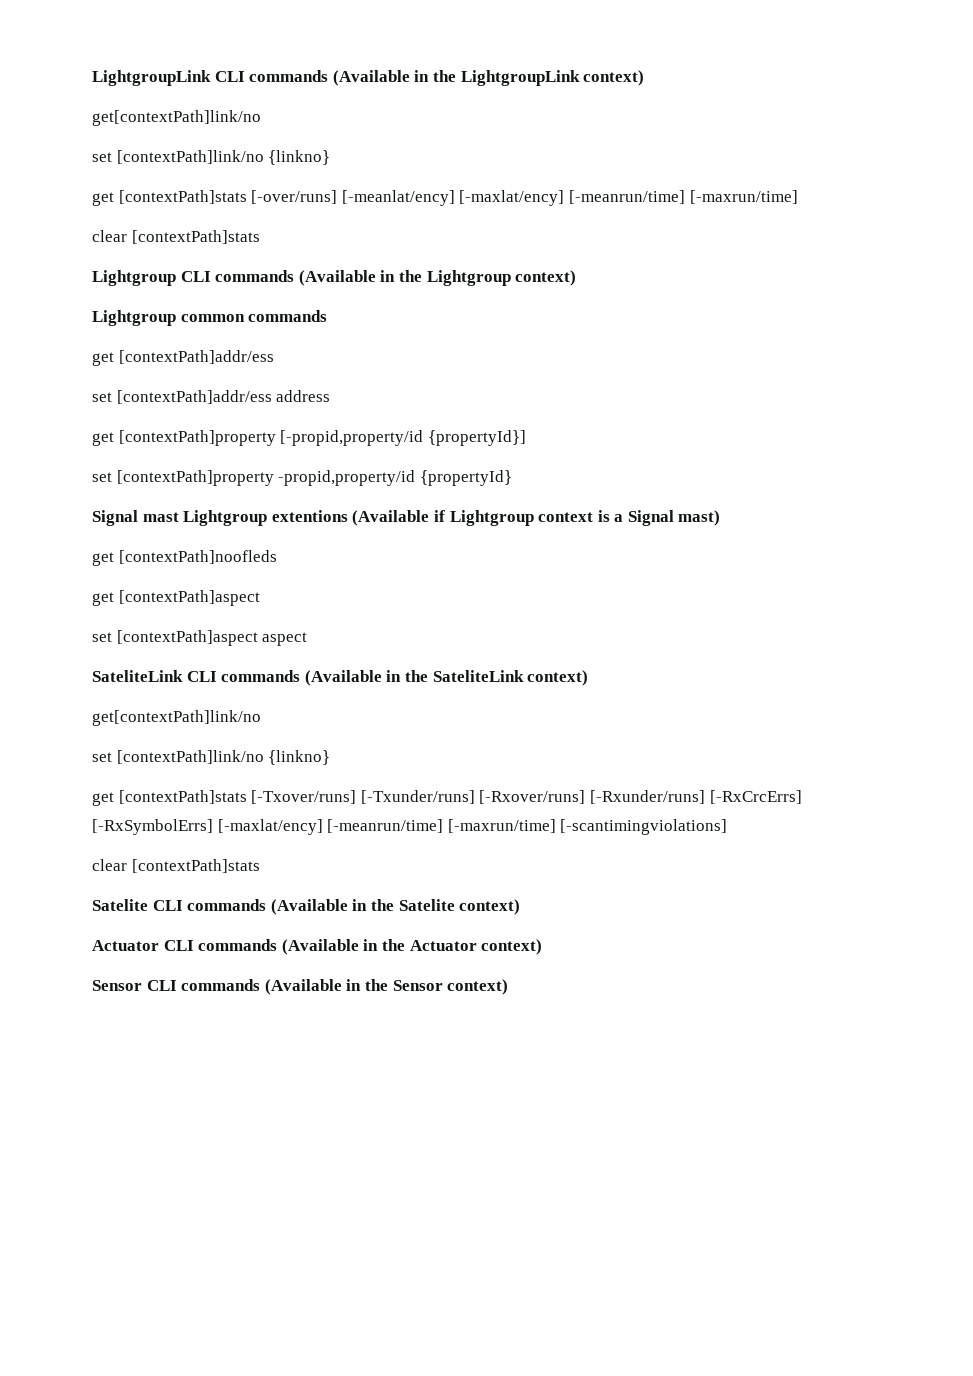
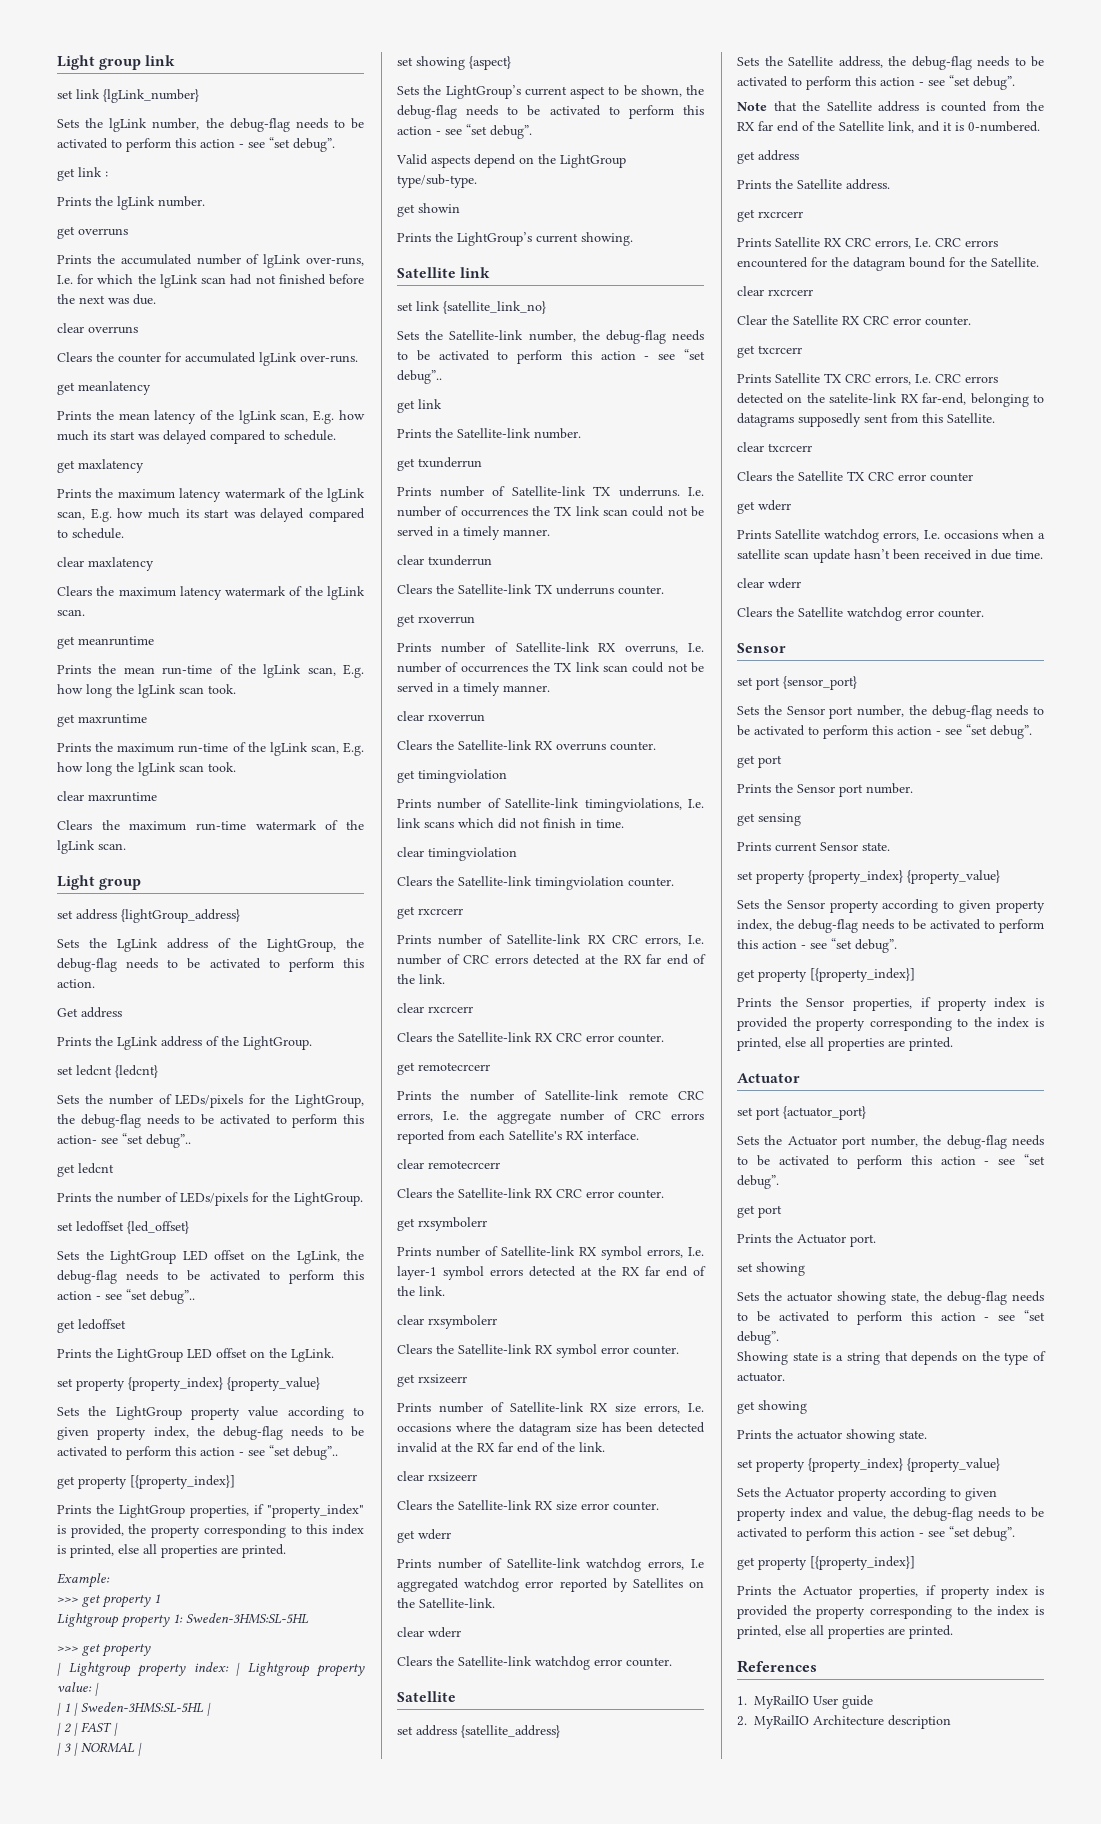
[92,70,645,86] [92,110,261,126] [92,150,331,165] [92,190,798,206] [92,230,260,244] [92,270,577,286] [92,310,328,326] [92,350,274,366] [92,390,331,404] [92,430,526,446] [92,470,512,486] [92,510,721,526] [92,550,277,566] [92,590,260,606] [92,630,308,646] [92,670,589,686] [92,710,261,726] [92,750,331,765] [92,790,802,806] [92,819,728,835] [92,859,260,873] [92,899,521,915] [92,939,543,955] [92,979,509,995] LightgroupLink CLI commands (Available in the LightgroupLink context) // get[contextPath]link/no // set [contextPath]link/no {linkno} // get [contextPath]stats [-over/runs] [-meanlat/ency] [-maxlat/ency] [-meanrun/time] [-maxrun/time] // clear [contextPath]stats // Lightgroup CLI commands (Available in the Lightgroup context) // Lightgroup common commands // get [contextPath]addr/ess // set [contextPath]addr/ess address // get [contextPath]property [-propid,property/id {propertyId}] // set [contextPath]property -propid,property/id {propertyId} // Signal mast Lightgroup extentions (Available if Lightgroup context is a Signal mast) // get [contextPath]noofleds // get [contextPath]aspect // set [contextPath]aspect aspect // SateliteLink CLI commands (Available in the SateliteLink context) // get[contextPath]link/no // set [contextPath]link/no {linkno} // get [contextPath]stats [-Txover/runs] [-Txunder/runs] [-Rxover/runs] [-Rxunder/runs] [-RxCrcErrs] // [-RxSymbolErrs] [-maxlat/ency] [-meanrun/time] [-maxrun/time] [-scantimingviolations] // clear [contextPath]stats // Satelite CLI commands (Available in the Satelite context) // Actuator CLI commands (Available in the Actuator context) // Sensor CLI commands (Available in the Sensor context) -> [57,55,176,70] [57,89,199,103] [57,118,364,132] [57,137,335,152] [57,167,108,181] [57,196,205,210] [57,226,128,239] [57,254,365,268] [57,274,365,288] [57,294,156,305] [57,323,138,334] [57,352,358,366] [57,381,151,395] [57,410,365,424] [57,430,336,444] [57,459,144,473] [57,488,365,502] [57,508,365,522] [57,528,124,539] [57,557,154,571] [57,586,365,600] [57,609,85,616] [57,636,154,649] [57,664,364,678] [57,684,236,698] [57,714,147,727] [57,742,364,756] [57,762,236,776] [57,791,157,802] [57,820,364,831] [57,840,126,854] [57,875,142,890] [57,909,240,923] [57,938,364,952] [57,958,364,972] [57,979,95,988] [57,1007,122,1018] [57,1036,312,1050] [57,1065,158,1078] [57,1094,364,1108] [57,1114,364,1128] [57,1133,191,1148] [57,1163,114,1177] [57,1192,363,1206] [57,1221,189,1234] [57,1250,364,1264] [57,1270,364,1284] [57,1289,195,1304] [57,1319,126,1333] [57,1348,334,1362] [57,1377,320,1391] [57,1406,364,1420] [57,1426,364,1440] [57,1445,338,1460] [57,1475,235,1489] [57,1504,364,1518] [57,1524,365,1538] [57,1544,286,1558] [57,1573,110,1588] [57,1594,160,1608] [57,1613,309,1628] [57,1644,151,1657] [57,1662,365,1677] [57,1682,99,1696] [57,1702,211,1716] [57,1722,118,1736] [57,1742,142,1756] [397,56,511,70] [397,85,704,99] [397,105,704,119] [397,124,532,139] [396,154,626,168] [397,174,477,188] [397,203,460,217] [397,232,633,246] [397,267,491,278] [397,301,546,314] [397,330,704,344] [397,349,705,364] [397,370,442,384] [397,399,442,413] [397,428,581,439] [397,457,482,471] [397,486,704,497] [397,506,704,517] [397,526,550,540] [397,555,492,566] [397,584,664,595] [397,614,475,627] [397,642,704,654] [397,662,704,673] [397,682,550,696] [397,711,485,722] [397,740,656,751] [397,769,507,783] [397,798,704,812] [397,818,624,829] [397,847,517,861] [397,876,674,890] [397,906,463,919] [397,934,704,946] [397,954,706,965] [397,974,445,984] [397,1003,473,1013] [397,1032,664,1043] [397,1062,490,1075] [397,1090,704,1101] [397,1110,704,1124] [397,1130,639,1144] [397,1159,500,1169] [397,1188,664,1199] [397,1217,487,1231] [397,1246,704,1260] [397,1266,706,1280] [397,1286,445,1296] [397,1315,497,1329] [397,1344,679,1358] [397,1374,467,1387] [397,1402,704,1414] [397,1422,705,1436] [397,1442,605,1453] [397,1471,477,1482] [397,1500,659,1511] [397,1529,451,1543] [397,1558,704,1572] [397,1578,704,1592] [397,1598,495,1608] [397,1627,461,1638] [397,1656,672,1670] [397,1691,456,1702] [397,1725,560,1738] [737,56,1044,70] [737,75,1015,90] [737,101,1044,112] [737,121,1040,133] [737,150,799,164] [737,179,890,190] [737,209,803,222] [737,237,998,249] [737,257,1039,271] [737,286,813,296] [737,315,971,326] [737,345,802,358] [737,373,998,385] [737,393,1044,407] [737,413,995,427] [737,442,812,452] [737,471,973,482] [737,500,791,514] [737,529,1045,543] [737,549,1043,563] [737,578,801,589] [737,607,984,621] [737,643,786,653] [737,676,857,690] [737,705,1044,719] [737,724,1032,739] [737,755,782,768] [737,783,913,797] [737,813,801,826] [737,842,890,852] [737,870,1000,884] [737,899,1045,913] [737,919,1044,933] [737,938,897,953] [737,968,915,982] [737,997,1044,1011] [737,1017,1044,1031] [737,1037,953,1051] [737,1073,800,1083] [737,1106,866,1120] [737,1135,1044,1149] [737,1154,1045,1169] [737,1175,779,1189] [737,1205,782,1218] [737,1233,876,1247] [737,1262,805,1276] [737,1291,1044,1305] [737,1310,1045,1325] [737,1331,779,1345] [737,1351,1046,1365] [737,1372,785,1382] [737,1400,807,1414] [737,1429,927,1443] [737,1458,1000,1472] [737,1487,997,1501] [737,1507,1044,1521] [737,1526,1015,1541] [737,1556,915,1570] [737,1585,1044,1599] [737,1605,1044,1619] [737,1625,953,1639] [737,1660,817,1673] [737,1695,873,1709] [737,1715,951,1729] Light group link // set link {lgLink_number} // Sets the lgLink number, the debug-flag needs to be activated to perform this action - see “set debug”. // get link : // Prints the lgLink number. // get overruns // Prints the accumulated number of lgLink over-runs, I.e. for which the lgLink scan had not finished before the next was due. // clear overruns // Clears the counter for accumulated lgLink over-runs. // get meanlatency // Prints the mean latency of the lgLink scan, E.g. how much its start was delayed compared to schedule. // get maxlatency // Prints the maximum latency watermark of the lgLink scan, E.g. how much its start was delayed compared to schedule. // clear maxlatency // Clears the maximum latency watermark of the lgLink scan. // get meanruntime // Prints the mean run-time of the lgLink scan, E.g. how long the lgLink scan took. // get maxruntime // Prints the maximum run-time of the lgLink scan, E.g. how long the lgLink scan took. // clear maxruntime // Clears the maximum run-time watermark of the lgLink scan. // Light group // set address {lightGroup_address} // Sets the LgLink address of the LightGroup, the debug-flag needs to be activated to perform this action. // Get address // Prints the LgLink address of the LightGroup. // set ledcnt {ledcnt} // Sets the number of LEDs/pixels for the LightGroup, the debug-flag needs to be activated to perform this action- see “set debug”.. // get ledcnt // Prints the number of LEDs/pixels for the LightGroup. // set ledoffset {led_offset} // Sets the LightGroup LED offset on the LgLink, the debug-flag needs to be activated to perform this action - see “set debug”.. // get ledoffset // Prints the LightGroup LED offset on the LgLink. // set property {property_index} {property_value} // Sets the LightGroup property value according to given property index, the debug-flag needs to be activated to perform this action - see “set debug”.. // get property [{property_index}] // Prints the LightGroup properties, if "property_index" is provided, the property corresponding to this index is printed, else all properties are printed. // Example: // >>> get property 1 // Lightgroup property 1: Sweden-3HMS:SL-5HL // >>> get property // | Lightgroup property index: | Lightgroup property value: | // | 1 | Sweden-3HMS:SL-5HL | // | 2 | FAST | // | 3 | NORMAL | // set showing {aspect} // Sets the LightGroup’s current aspect to be shown, the debug-flag needs to be activated to perform this action - see “set debug”. // Valid aspects depend on the LightGroup type/sub-type. // get showin // Prints the LightGroup’s current showing. // Satellite link // set link {satellite_link_no} // Sets the Satellite-link number, the debug-flag needs to be activated to perform this action - see “set debug”.. // get link // Prints the Satellite-link number. // get txunderrun // Prints number of Satellite-link TX underruns. I.e. number of occurrences the TX link scan could not be served in a timely manner. // clear txunderrun // Clears the Satellite-link TX underruns counter. // get rxoverrun // Prints number of Satellite-link RX overruns, I.e. number of occurrences the TX link scan could not be served in a timely manner. // clear rxoverrun // Clears the Satellite-link RX overruns counter. // get timingviolation // Prints number of Satellite-link timingviolations, I.e. link scans which did not finish in time. // clear timingviolation // Clears the Satellite-link timingviolation counter. // get rxcrcerr // Prints number of Satellite-link RX CRC errors, I.e. number of CRC errors detected at the RX far end of the link. // clear rxcrcerr // Clears the Satellite-link RX CRC error counter. // get remotecrcerr // Prints the number of Satellite-link remote CRC errors, I.e. the aggregate number of CRC errors reported from each Satellite's RX interface. // clear remotecrcerr // Clears the Satellite-link RX CRC error counter. // get rxsymbolerr // Prints number of Satellite-link RX symbol errors, I.e. layer-1 symbol errors detected at the RX far end of the link. // clear rxsymbolerr // Clears the Satellite-link RX symbol error counter. // get rxsizeerr // Prints number of Satellite-link RX size errors, I.e. occasions where the datagram size has been detected invalid at the RX far end of the link. // clear rxsizeerr // Clears the Satellite-link RX size error counter. // get wderr // Prints number of Satellite-link watchdog errors, I.e aggregated watchdog error reported by Satellites on the Satellite-link. // clear wderr // Clears the Satellite-link watchdog error counter. // Satellite // set address {satellite_address} // Sets the Satellite address, the debug-flag needs to be activated to perform this action - see “set debug”. // Note that the Satellite address is counted from the RX far end of the Satellite link, and it is 0-numbered. // get address // Prints the Satellite address. // get rxcrcerr // Prints Satellite RX CRC errors, I.e. CRC errors encountered for the datagram bound for the Satellite. // clear rxcrcerr // Clear the Satellite RX CRC error counter. // get txcrcerr // Prints Satellite TX CRC errors, I.e. CRC errors detected on the satelite-link RX far-end, belonging to datagrams supposedly sent from this Satellite. // clear txcrcerr // Clears the Satellite TX CRC error counter // get wderr // Prints Satellite watchdog errors, I.e. occasions when a satellite scan update hasn’t been received in due time. // clear wderr // Clears the Satellite watchdog error counter. // Sensor // set port {sensor_port} // Sets the Sensor port number, the debug-flag needs to be activated to perform this action - see “set debug”. // get port // Prints the Sensor port number. // get sensing // Prints current Sensor state. // set property {property_index} {property_value} // Sets the Sensor property according to given property index, the debug-flag needs to be activated to perform this action - see “set debug”. // get property [{property_index}] // Prints the Sensor properties, if property index is provided the property corresponding to the index is printed, else all properties are printed. // Actuator // set port {actuator_port} // Sets the Actuator port number, the debug-flag needs to be activated to perform this action - see “set debug”. // get port // Prints the Actuator port. // set showing // Sets the actuator showing state, the debug-flag needs to be activated to perform this action - see “set debug”. // Showing state is a string that depends on the type of actuator. // get showing // Prints the actuator showing state. // set property {property_index} {property_value} // Sets the Actuator property according to given property index and value, the debug-flag needs to be activated to perform this action - see “set debug”. // get property [{property_index}] // Prints the Actuator properties, if property index is provided the property corresponding to the index is printed, else all properties are printed. // References // 1. MyRailIO User guide // 2. MyRailIO Architecture description

